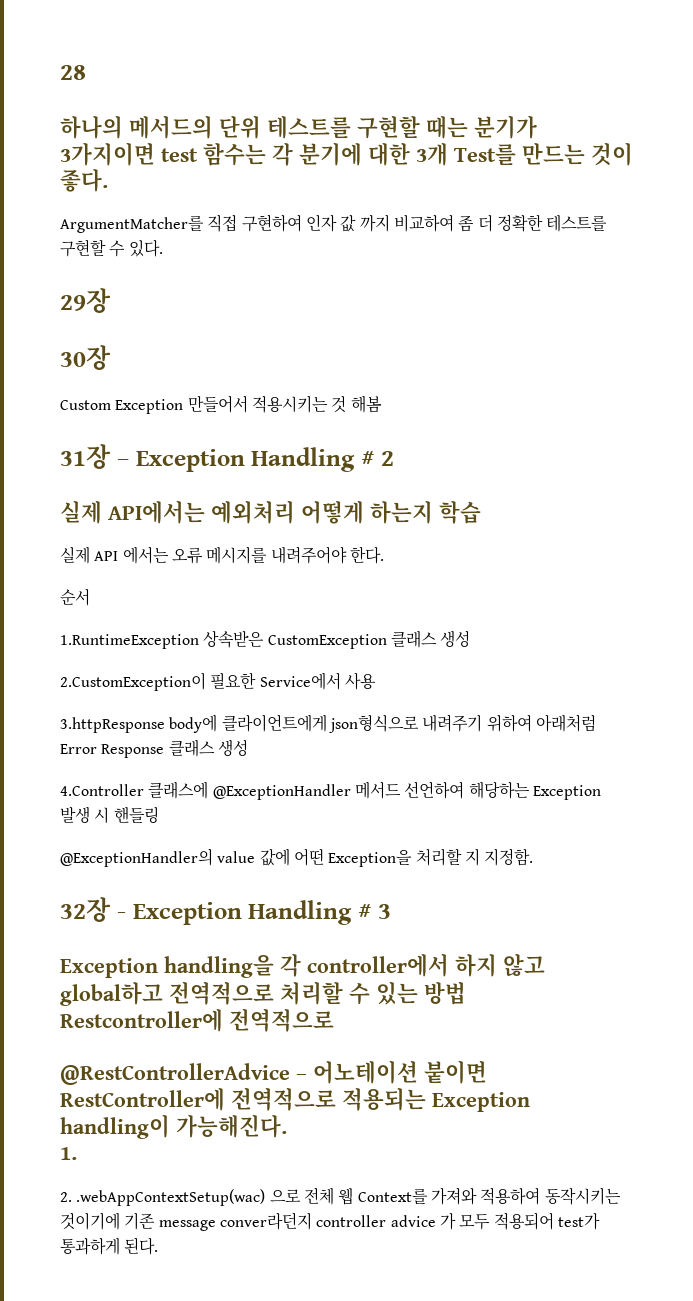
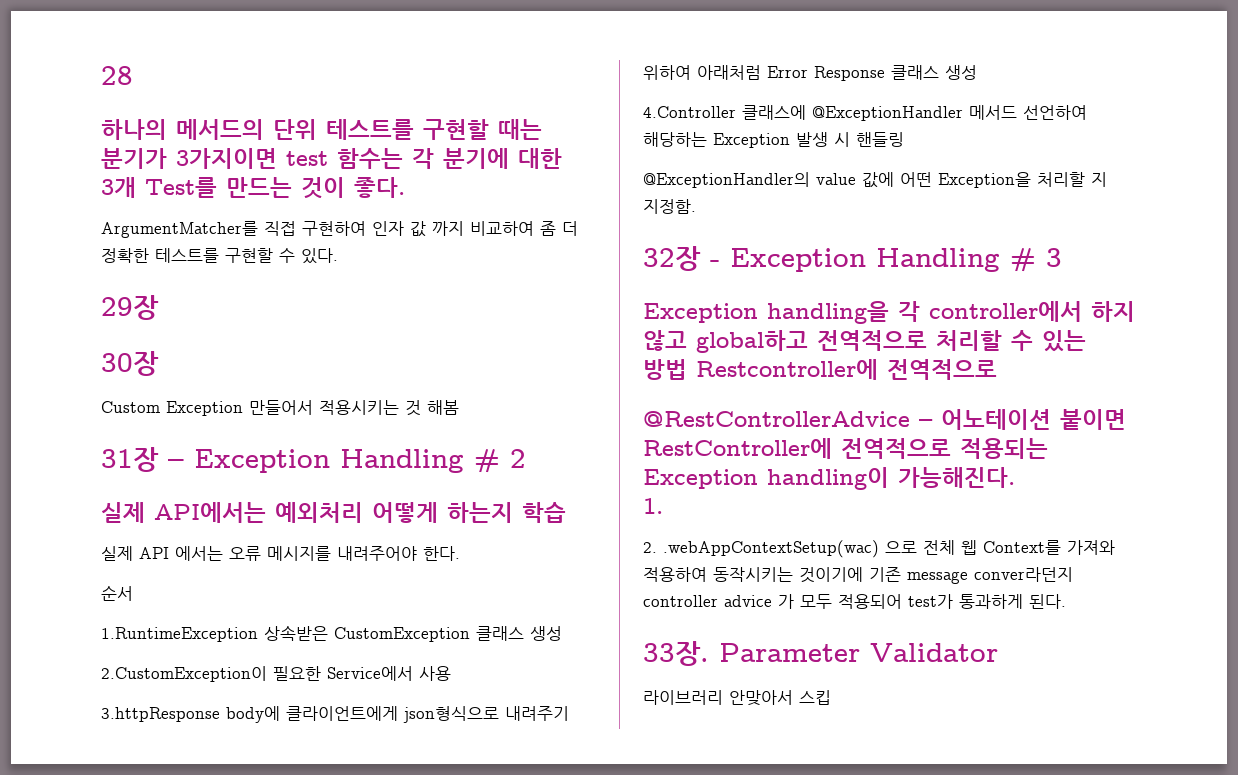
(159, 1246) none -> [643,641,998,666] [643,690,831,706] // 33장. Parameter Validator // 라이브러리 안맞아서 스킵

